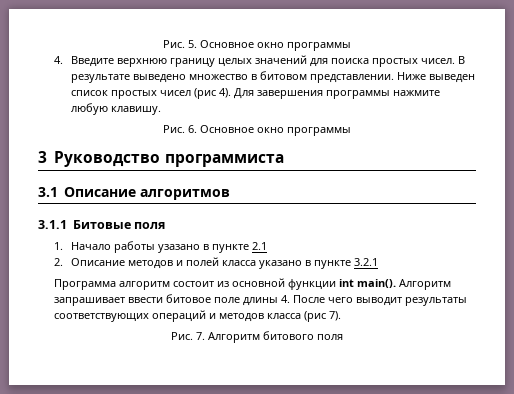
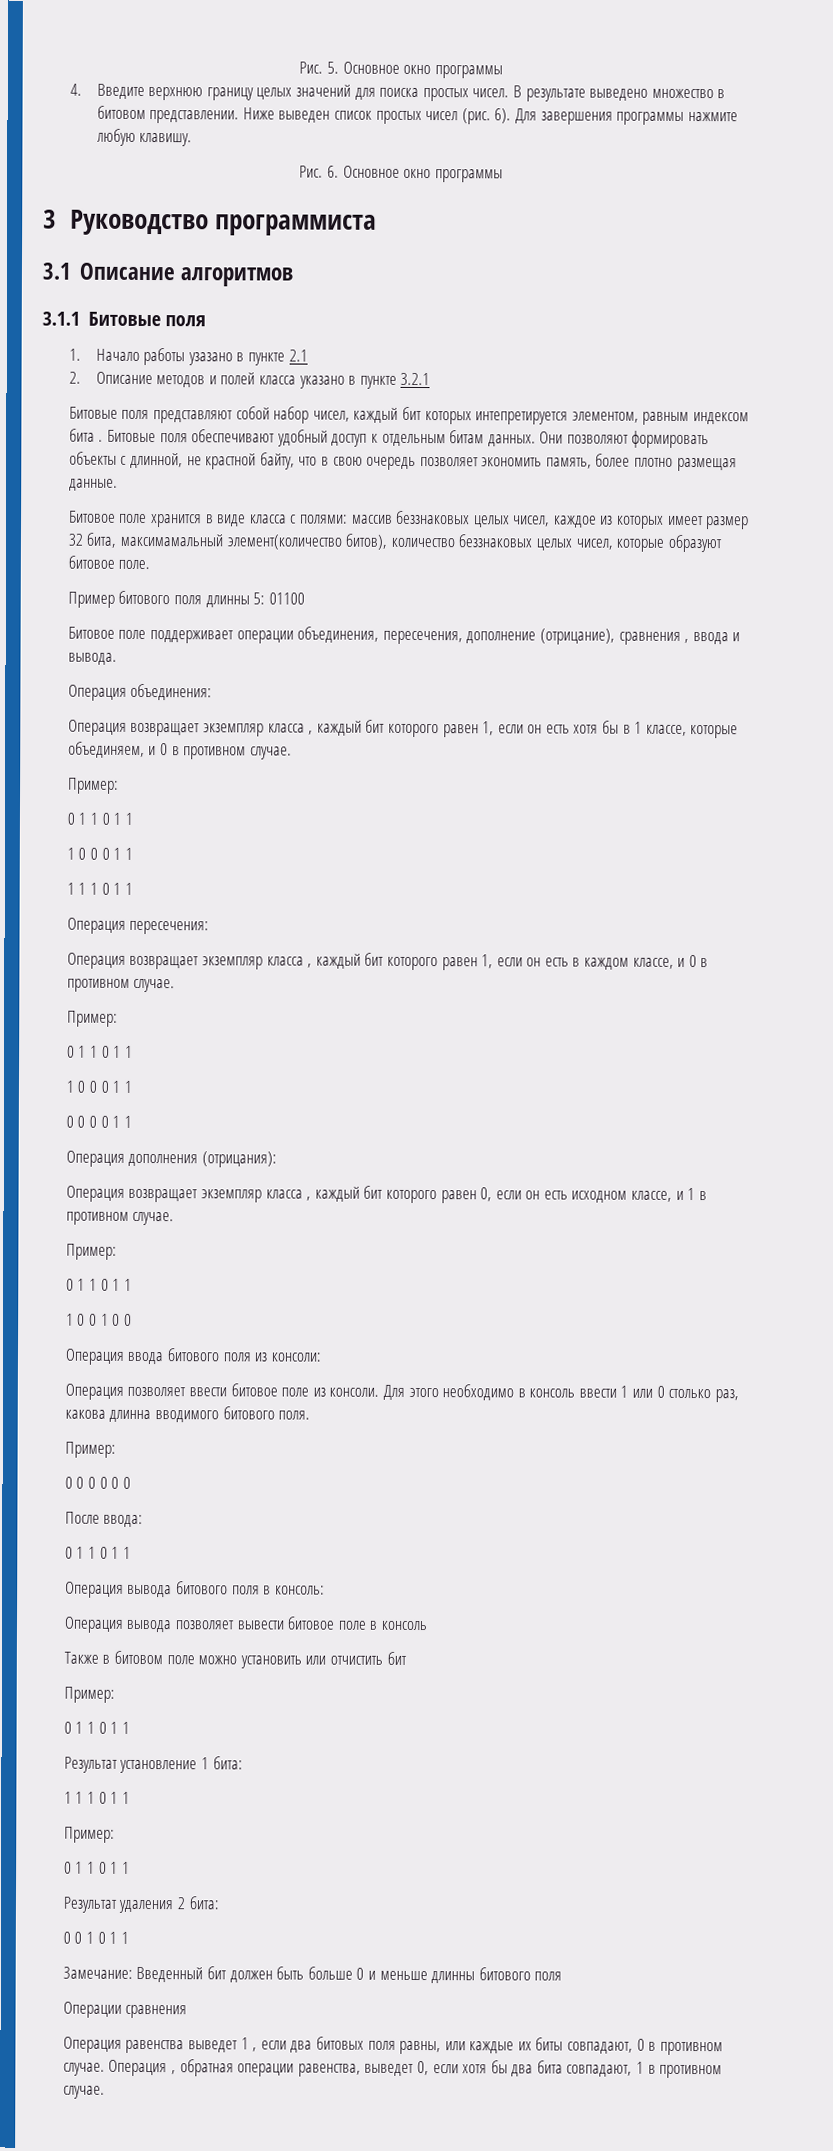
[193,88,231,99] (рис 4). -> [461,108,512,125] (рис. 6).
[54,278,452,290] [54,294,468,306] [54,310,342,322] [171,331,343,343] Программа алгоритм состоит из основной функции int main(). Алгоритм запрашивает ввести битовое поле длины 4. После чего выводит результаты соответствующих операций и методов класса (рис 7). // Рис. 7. Алгоритм битового поля -> [68,406,749,425] [68,428,710,449] [68,451,737,472] [68,478,118,491] [68,510,750,530] [67,532,722,553] [67,555,151,570] [67,590,305,608] [67,626,741,645] [67,652,117,665] [67,683,213,701] [67,719,739,739] [67,741,292,760] [67,777,119,794] [66,812,133,825] [66,847,133,860] [66,882,133,895] [66,917,210,935] [66,952,709,971] [66,978,176,993] [66,1010,118,1027] [66,1045,133,1058] [65,1080,132,1093] [65,1115,132,1128] [65,1150,277,1168] [65,1185,707,1204] [65,1211,175,1226] [65,1243,117,1260] [65,1278,132,1291] [65,1313,132,1326] [64,1348,321,1365] [64,1383,739,1403] [64,1406,311,1423] [64,1441,116,1458] [64,1476,131,1489] [64,1511,144,1528] [64,1546,131,1559] [64,1581,325,1598] [63,1616,428,1633] [63,1650,407,1669] [63,1686,115,1703] [63,1721,130,1734] [63,1756,243,1774] [63,1791,130,1804] [63,1826,115,1843] [63,1861,130,1874] [62,1896,219,1914] [62,1931,129,1944] [62,1966,563,1984] [62,2001,188,2019] [62,2036,723,2056] [62,2059,723,2079] [62,2085,105,2099] Битовые поля представляют собой набор чисел, каждый бит которых интепретируется элементом, равным индексом бита . Битовые поля обеспечивают удобный доступ к отдельным битам данных. Они позволяют формировать объекты с длинной, не крастной байту, что в свою очередь позволяет экономить память, более плотно размещая данные. // Битовое поле хранится в виде класса с полями: массив беззнаковых целых чисел, каждое из которых имеет размер 32 бита, максимамальный элемент(количество битов), количество беззнаковых целых чисел, которые образуют битовое поле. // Пример битового поля длинны 5: 01100 // Битовое поле поддерживает операции объединения, пересечения, дополнение (отрицание), сравнения , ввода и вывода. // Операция объединения: // Операция возвращает экземпляр класса , каждый бит которого равен 1, если он есть хотя бы в 1 классе, которые объединяем, и 0 в противном случае. // Пример: // 0 1 1 0 1 1 // 1 0 0 0 1 1 // 1 1 1 0 1 1 // Операция пересечения: // Операция возвращает экземпляр класса , каждый бит которого равен 1, если он есть в каждом классе, и 0 в противном случае. // Пример: // 0 1 1 0 1 1 // 1 0 0 0 1 1 // 0 0 0 0 1 1 // Операция дополнения (отрицания): // Операция возвращает экземпляр класса , каждый бит которого равен 0, если он есть исходном классе, и 1 в противном случае. // Пример: // 0 1 1 0 1 1 // 1 0 0 1 0 0 // Операция ввода битового поля из консоли: // Операция позволяет ввести битовое поле из консоли. Для этого необходимо в консоль ввести 1 или 0 столько раз, какова длинна вводимого битового поля. // Пример: // 0 0 0 0 0 0 // После ввода: // 0 1 1 0 1 1 // Операция вывода битового поля в консоль: // Операция вывода позволяет вывести битовое поле в консоль // Также в битовом поле можно установить или отчистить бит // Пример: // 0 1 1 0 1 1 // Результат установление 1 бита: // 1 1 1 0 1 1 // Пример: // 0 1 1 0 1 1 // Результат удаления 2 бита: // 0 0 1 0 1 1 // Замечание: Введенный бит должен быть больше 0 и меньше длинны битового поля // Операции сравнения // Операция равенства выведет 1 , если два битовых поля равны, или каждые их биты совпадают, 0 в противном случае. Операция , обратная операции равенства, выведет 0, если хотя бы два бита совпадают, 1 в противном случае.

